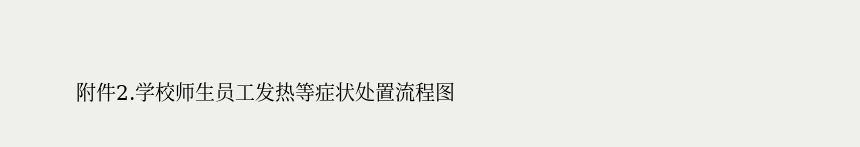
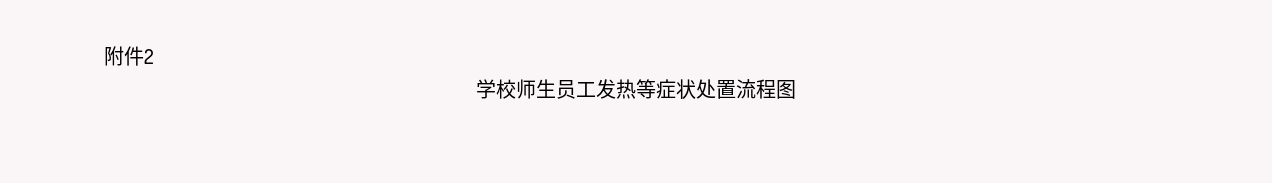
[116,85,135,100] 2. -> [144,49,154,64] 2 //

